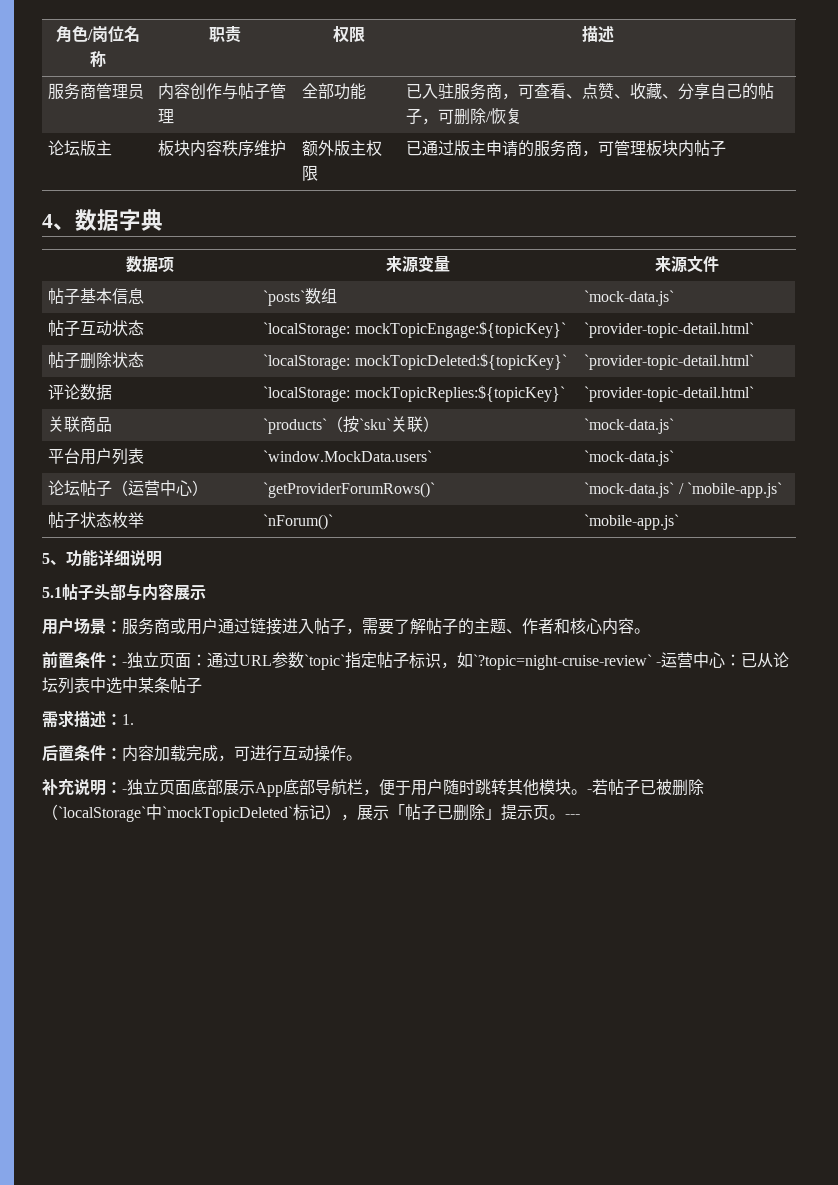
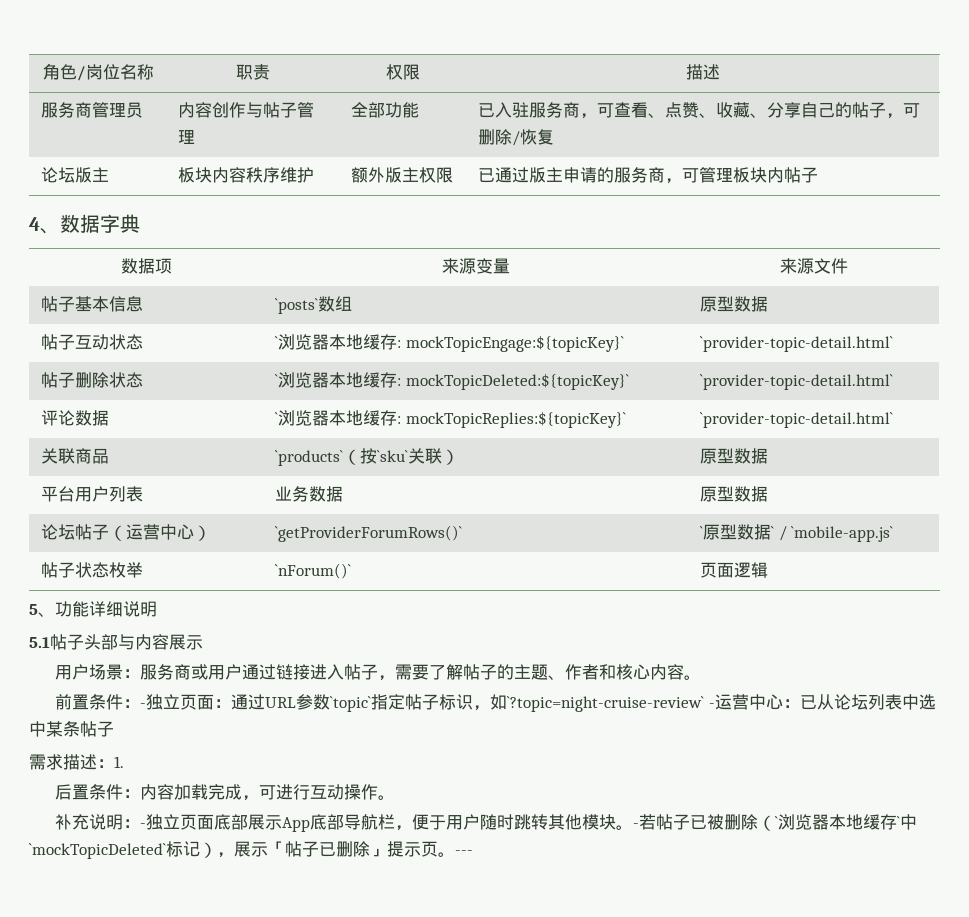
[584,290,675,306] `mock-data.js` -> [700,296,769,312] 原型数据
[263,322,351,338] `localStorage: -> [275,334,402,350] `浏览器本地缓存:
[263,354,351,370] `localStorage: -> [275,372,402,388] `浏览器本地缓存:
[263,386,351,402] `localStorage: -> [275,410,402,426] `浏览器本地缓存:
[584,418,675,434] `mock-data.js` -> [700,448,769,464] 原型数据
[263,450,433,462] [584,450,675,466] `window.MockData.users` | `mock-data.js` -> [275,486,344,502] [700,486,769,502] 业务数据 | 原型数据
[584,482,675,498] `mock-data.js` -> [700,524,775,540] `原型数据`
[584,514,680,530] `mobile-app.js` -> [700,562,769,578] 页面逻辑
[58,806,146,822] `localStorage` -> [775,814,901,830] `浏览器本地缓存`

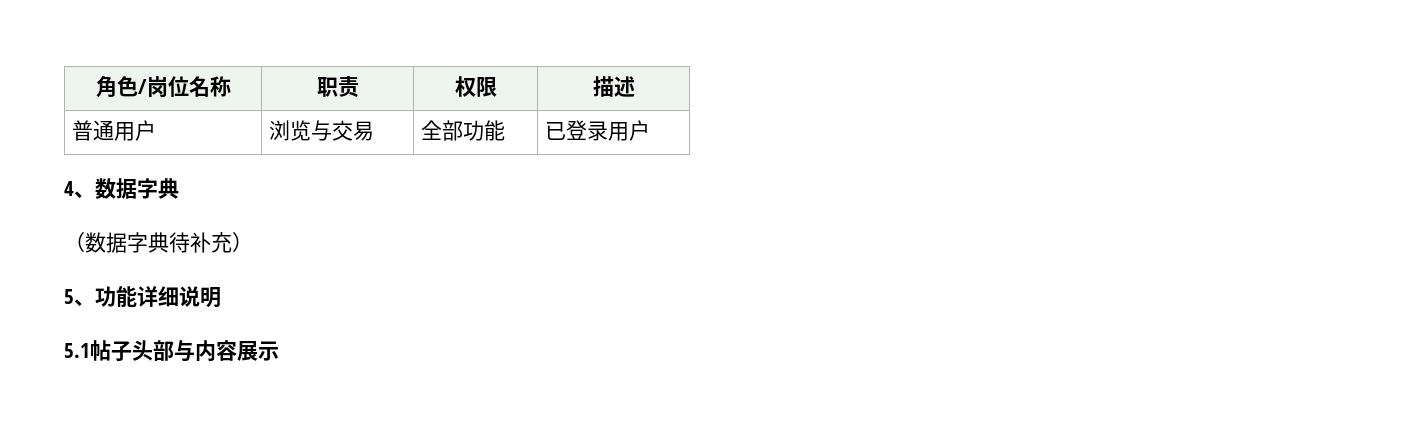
[41,102,144,118] [178,102,315,118] [178,129,196,144] [351,102,420,118] [478,102,921,119] [478,129,555,146] [41,167,110,183] [178,167,315,183] [351,167,454,183] [478,167,819,184] [29,214,140,234] [121,258,172,274] [442,258,510,274] [780,258,848,274] [41,296,144,312] [275,296,353,314] [700,296,769,312] [41,334,144,350] [275,334,624,352] [700,336,894,352] [41,372,144,388] [275,372,629,390] [700,374,894,390] [41,410,110,426] [275,410,626,428] [700,412,894,428] [41,448,110,464] [275,448,460,466] [700,448,769,464] [41,486,144,502] [275,486,344,502] [700,486,769,502] [41,524,212,541] [275,525,463,542] [700,524,894,542] [41,562,144,578] [275,563,352,579] [700,562,769,578] 服务商管理员 | 内容创作与帖子管理 | 全部功能 | 已入驻服务商，可查看、点赞、收藏、分享自己的帖子，可删除/恢复 // 论坛版主 | 板块内容秩序维护 | 额外版主权限 | 已通过版主申请的服务商，可管理板块内帖子 // 4、数据字典 // 数据项 | 来源变量 | 来源文件 // 帖子基本信息 | `posts`数组 | 原型数据 // 帖子互动状态 | `浏览器本地缓存: mockTopicEngage:${topicKey}` | `provider-topic-detail.html` // 帖子删除状态 | `浏览器本地缓存: mockTopicDeleted:${topicKey}` | `provider-topic-detail.html` // 评论数据 | `浏览器本地缓存: mockTopicReplies:${topicKey}` | `provider-topic-detail.html` // 关联商品 | `products`（按`sku`关联） | 原型数据 // 平台用户列表 | 业务数据 | 原型数据 // 论坛帖子（运营中心） | `getProviderForumRows()` | `原型数据` / `mobile-app.js` // 帖子状态枚举 | `nForum()` | 页面逻辑 -> [72,120,157,141] [269,120,375,141] [421,120,506,141] [545,120,651,141] [64,178,179,199] [64,232,253,253] 普通用户 | 浏览与交易 | 全部功能 | 已登录用户 // 4、数据字典 // （数据字典待补充）
[55,664,702,681] [55,694,936,712] [29,721,114,737] [29,754,124,770] [55,784,396,801] [55,814,918,832] [29,841,473,859] // 用户场景：服务商或用户通过链接进入帖子，需要了解帖子的主题、作者和核心内容。 // 前置条件：-独立页面：通过URL参数`topic`指定帖子标识，如`?topic=night-cruise-review` -运营中心：已从论坛列表中选中某条帖子 // 需求描述：1. // 后置条件：内容加载完成，可进行互动操作。 // 补充说明：-独立页面底部展示App底部导航栏，便于用户随时跳转其他模块。-若帖子已被删除（`浏览器本地缓存`中`mockTopicDeleted`标记），展示「帖子已删除」提示页。--- -> (279, 351) none

